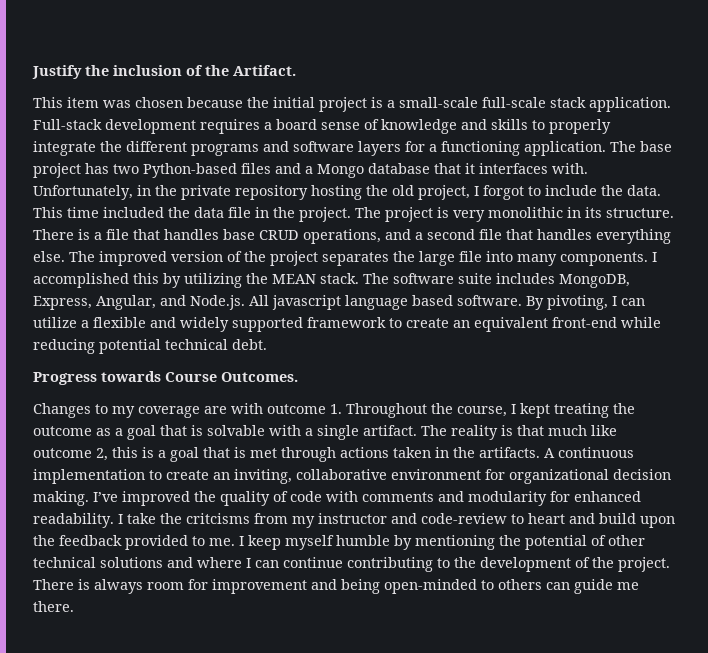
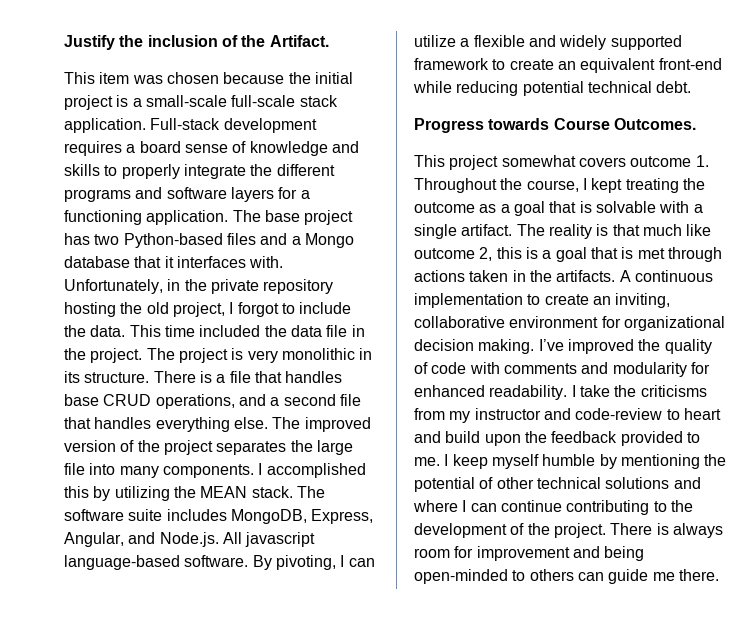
[345,295,453,310] language based -> [64,555,180,570] language-based
[33,403,263,418] Changes to my coverage are with -> [414,155,626,170] This project somewhat covers
[186,513,250,524] critcisms -> [640,385,707,397] criticisms

